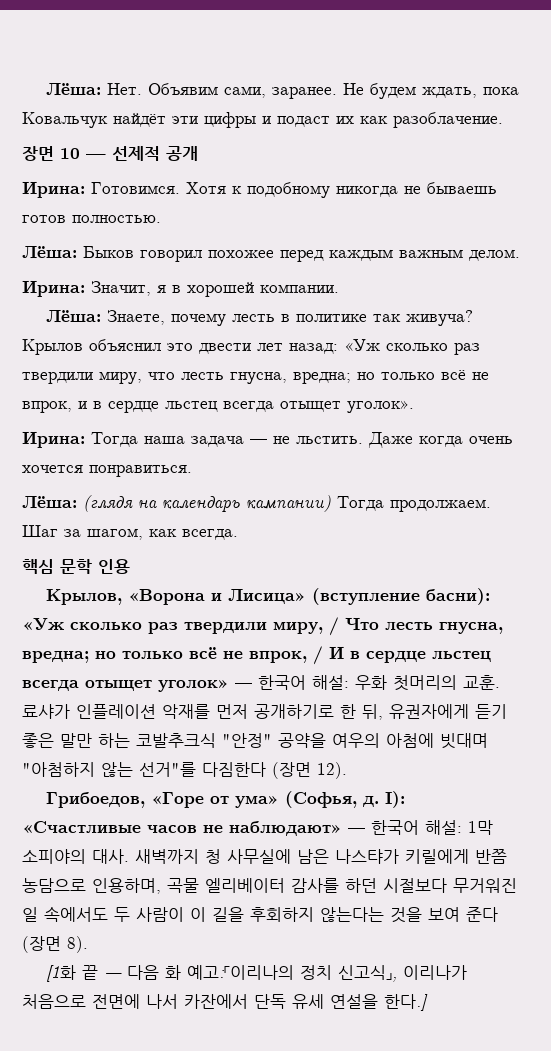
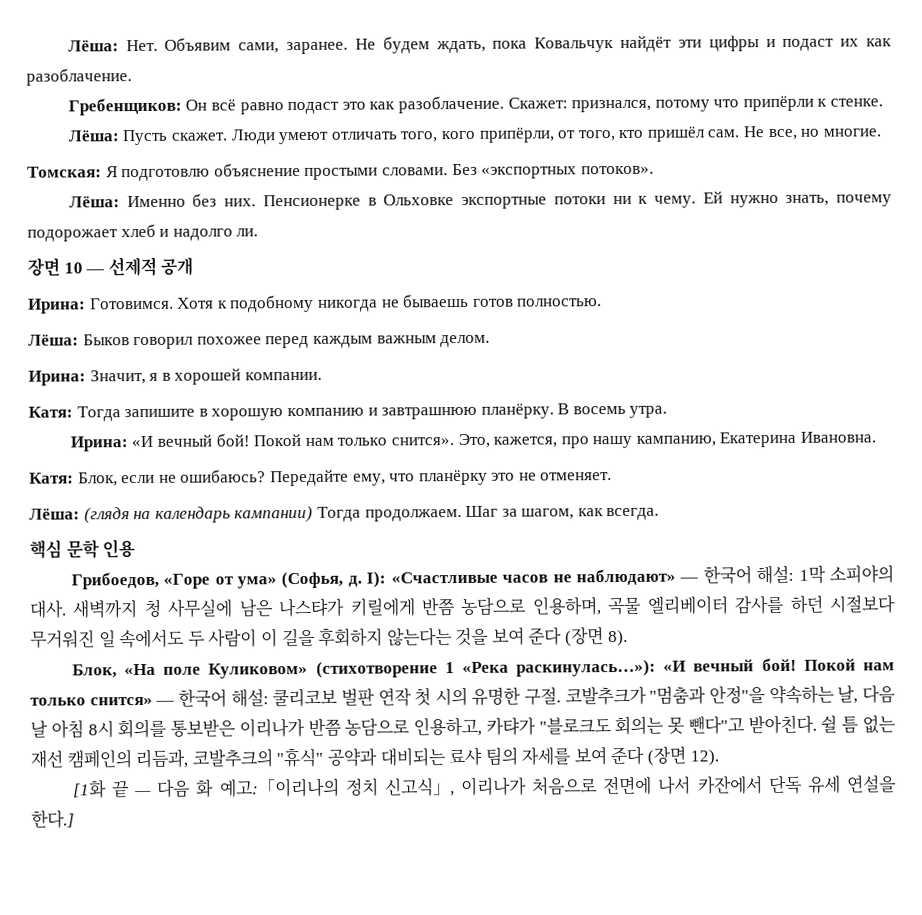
(503, 120) none -> [67,95,884,116] [67,126,881,146] [27,163,654,182] [68,191,893,211] [27,223,259,242] // Гребенщиков: Он всё равно подаст это как разоблачение. Скажет: признался, потому что припёрли к стенке. // Лёша: Пусть скажет. Люди умеют отличать того, кого припёрли, от того, кто пришёл сам. Не все, но многие. // Томская: Я подготовлю объяснение простыми словами. Без «экспортных потоков». // Лёша: Именно без них. Пенсионерке в Ольховке экспортные потоки ни к чему. Ей нужно знать, почему подорожает хлеб и надолго ли.
[45,310,473,326] [22,339,480,355] [22,370,489,384] [22,400,414,413] [22,431,513,448] [22,465,192,477] Лёша: Знаете, почему лесть в политике так живуча? Крылов объяснил это двести лет назад: «Уж сколько раз твердили миру, что лесть гнусна, вредна; но только всё не впрок, и в сердце льстец всегда отыщет уголок». // Ирина: Тогда наша задача — не льстить. Даже когда очень хочется понравиться. -> [28,403,668,422] [69,431,877,452] [29,469,613,487] Катя: Тогда запишите в хорошую компанию и завтрашнюю планёрку. В восемь утра. // Ирина: «И вечный бой! Покой нам только снится». Это, кажется, про нашу кампанию, Екатерина Ивановна. // Катя: Блок, если не ошибаюсь? Передайте ему, что планёрку это не отменяет.
[45,588,490,605] [22,617,503,636] [22,646,491,665] [22,675,500,692] [22,704,507,720] [22,733,488,749] [22,762,347,779] // Крылов, «Ворона и Лисица» (вступление басни): «Уж сколько раз твердили миру, / Что лесть гнусна, вредна; но только всё не впрок, / И в сердце льстец всегда отыщет уголок» — 한국어 해설: 우화 첫머리의 교훈. 료샤가 인플레이션 악재를 먼저 공개하기로 한 뒤, 유권자에게 듣기 좋은 말만 하는 코발추크식 "안정" 공약을 여우의 아첨에 빗대며 "아첨하지 않는 선거"를 다짐한다 (장면 12). -> (137, 549) none
(88, 944) none -> [71,657,895,679] [30,684,896,708] [30,714,896,739] [30,745,719,769] // Блок, «На поле Куликовом» (стихотворение 1 «Река раскинулась…»): «И вечный бой! Покой нам только снится» — 한국어 해설: 쿨리코보 벌판 연작 첫 시의 유명한 구절. 코발추크가 "멈춤과 안정"을 약속하는 날, 다음 날 아침 8시 회의를 통보받은 이리나가 반쯤 농담으로 인용하고, 카탸가 "블로크도 회의는 못 뺀다"고 받아친다. 쉴 틈 없는 재선 캠페인의 리듬과, 코발추크의 "휴식" 공약과 대비되는 료샤 팀의 자세를 보여 준다 (장면 12).

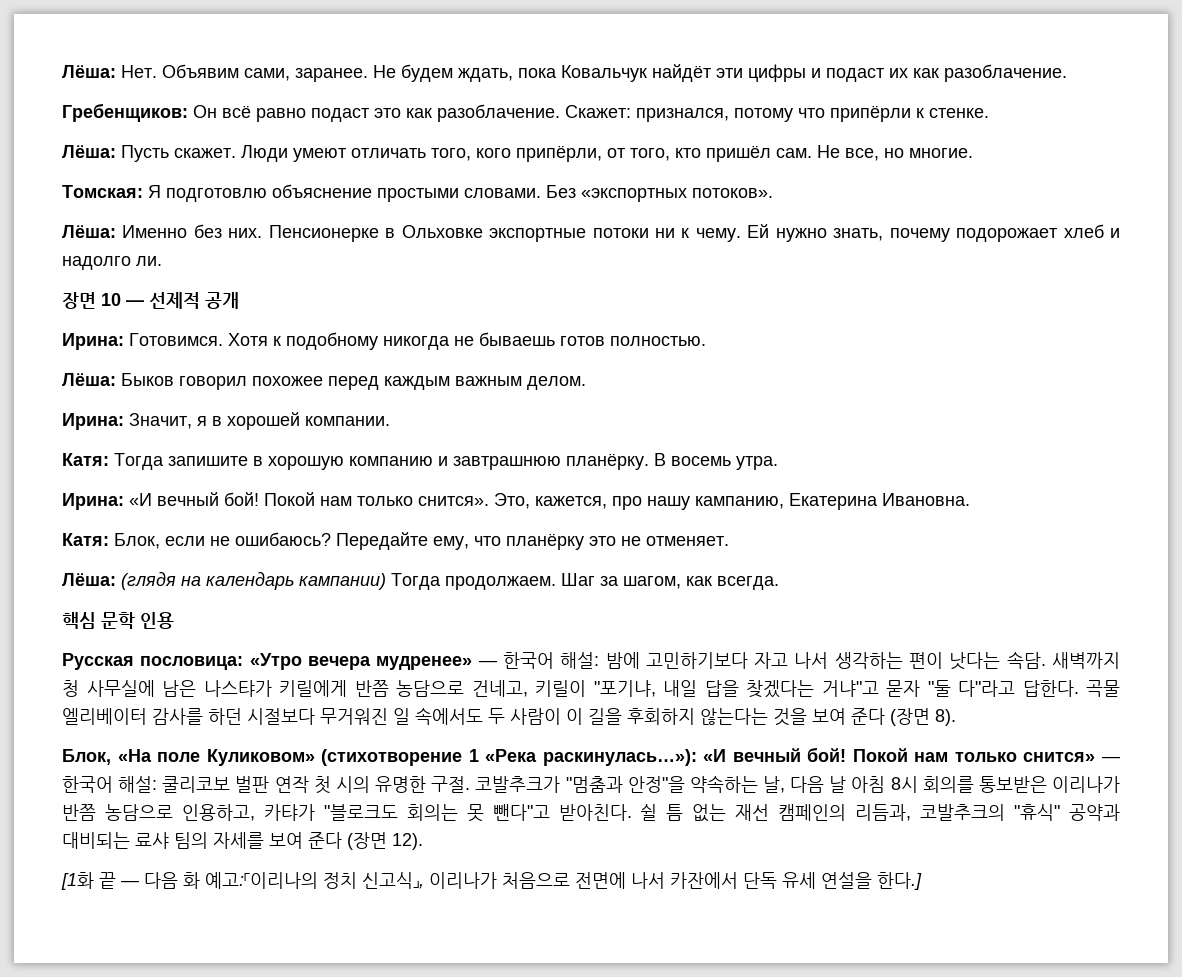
[70,564,895,590] [29,599,67,619] Грибоедов, «Горе от ума» (Софья, д. I): «Счастливые часов не наблюдают» — 한국어 해설: 1막 소피야의 대사. -> [62,651,1046,670] Русская пословица: «Утро вечера мудренее» — 한국어 해설: 밤에 고민하기보다 자고 나서 생각하는 편이 낫다는 속담.
[531,596,601,616] 인용하며, -> [471,680,1079,698] 건네고, 키릴이 "포기냐, 내일 답을 찾겠다는 거냐"고 묻자 "둘 다"라고 답한다.

